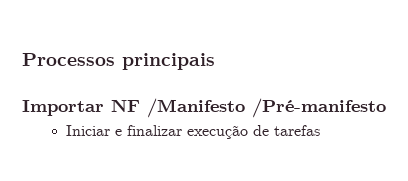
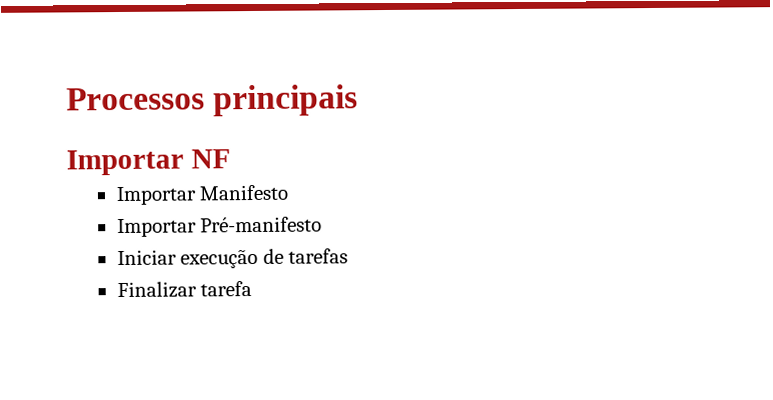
[147,98,386,118] /Manifesto /Pré-manifesto -> [115,184,289,206] [116,216,323,238] // Importar Manifesto // Importar Pré-manifesto
[115,125,183,136] e finalizar -> (177, 257) none
(321, 130) none -> [116,281,253,299] // Finalizar tarefa

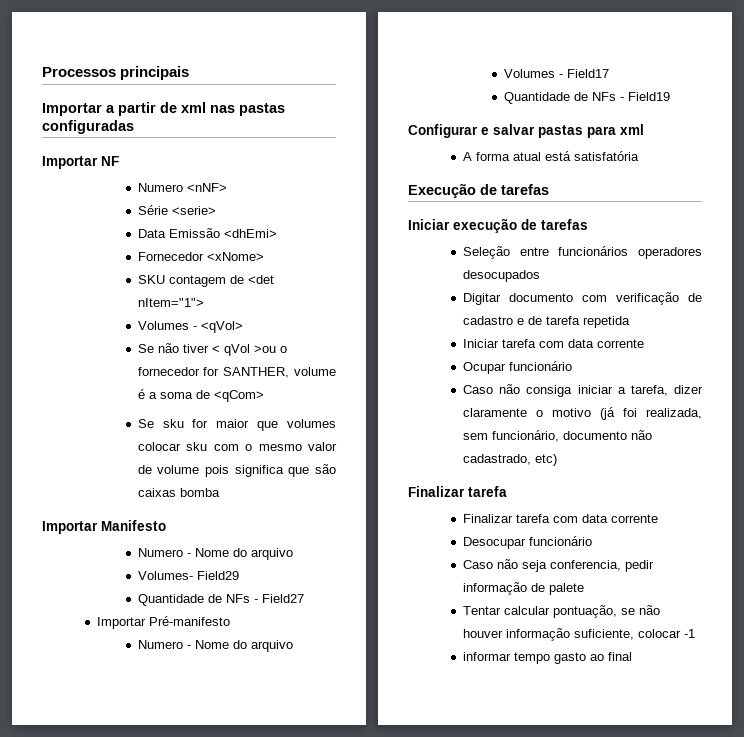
[190,149,231,169] [115,184,289,206] [116,216,323,238] [116,248,349,269] [116,281,253,299] NF // Importar Manifesto // Importar Pré-manifesto // Iniciar execução de tarefas // Finalizar tarefa -> [106,102,285,116] [42,120,134,134] [42,156,119,169] [137,183,227,192] [137,205,216,215] [137,228,277,238] [137,252,264,261] [137,275,274,287] [137,298,204,307] [137,321,243,333] [137,343,287,356] [137,367,336,378] [137,389,264,402] [137,419,336,431] [137,442,337,451] [137,464,336,477] [137,488,220,497] [42,520,166,534] [137,548,293,560] [137,571,239,580] [137,594,304,606] [96,616,230,629] [137,640,293,652] [503,69,609,78] [503,92,670,104] [408,124,644,138] [462,151,639,161] [408,183,549,198] [408,218,588,233] [462,246,702,259] [462,270,540,282] [462,292,702,305] [462,316,630,328] [462,339,644,348] [462,361,572,374] [462,384,703,397] [462,407,702,420] [462,430,652,442] [462,454,557,466] [408,486,507,497] [462,514,658,523] [462,536,592,549] [462,559,654,572] [462,582,584,595] [462,605,660,618] [462,628,695,641] [462,652,632,664] a partir de xml nas pastas configuradas // Importar NF // Numero <nNF> // Série <serie> // Data Emissão <dhEmi> // Fornecedor <xNome> // SKU contagem de <det nItem="1"> // Volumes - <qVol> // Se não tiver < qVol >ou o fornecedor for SANTHER, volume é a soma de <qCom> // Se sku for maior que volumes colocar sku com o mesmo valor de volume pois significa que são caixas bomba // Importar Manifesto // Numero - Nome do arquivo // Volumes- Field29 // Quantidade de NFs - Field27 // Importar Pré-manifesto // Numero - Nome do arquivo // Volumes - Field17 // Quantidade de NFs - Field19 // Configurar e salvar pastas para xml // A forma atual está satisfatória // Execução de tarefas // Iniciar execução de tarefas // Seleção entre funcionários operadores desocupados // Digitar documento com verificação de cadastro e de tarefa repetida // Iniciar tarefa com data corrente // Ocupar funcionário // Caso não consiga iniciar a tarefa, dizer claramente o motivo (já foi realizada, sem funcionário, documento não cadastrado, etc) // Finalizar tarefa // Finalizar tarefa com data corrente // Desocupar funcionário // Caso não seja conferencia, pedir informação de palete // Tentar calcular pontuação, se não houver informação suficiente, colocar -1 // informar tempo gasto ao final

